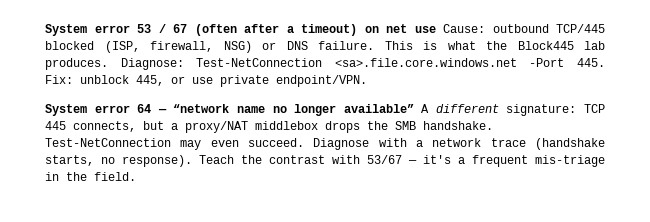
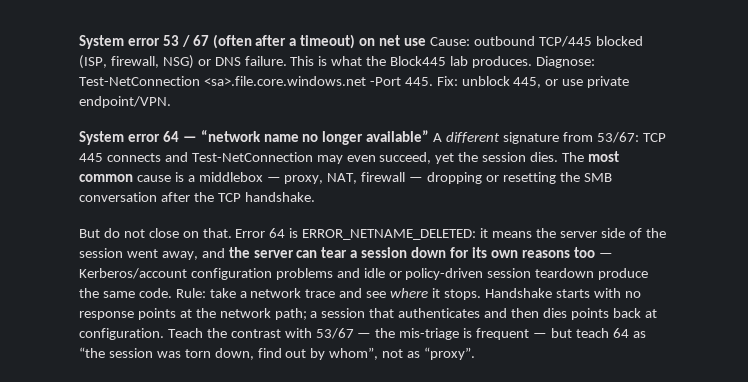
[506,104,605,116] [45,121,493,133] [45,138,605,150] [45,155,192,167] signature: TCP 445 connects, but a proxy/NAT middlebox drops the SMB handshake. Test-NetConnection may even succeed. Diagnose with a network trace (handshake starts, no response). -> [503,132,666,144] [79,151,619,164] [79,172,612,184] [79,192,315,202] [79,228,666,240] [79,247,613,260] [79,268,649,280] [79,288,641,300] [79,308,657,320] [79,328,164,340] signature from 53/67: TCP 445 connects and Test-NetConnection may even succeed, yet the session dies. The most common cause is a middlebox — proxy, NAT, firewall — dropping or resetting the SMB conversation after the TCP handshake. // But do not close on that. Error 64 is ERROR_NETNAME_DELETED: it means the server side of the session went away, and the server can tear a session down for its own reasons too — Kerberos/account configuration problems and idle or policy-driven session teardown produce the same code. Rule: take a network trace and see where it stops. Handshake starts with no response points at the network path; a session that authenticates and then dies points back at configuration.
[423,155,605,167] [45,172,136,181] it's a frequent mis-triage in the field. -> [375,328,646,340] [79,347,476,360] the mis-triage is frequent — but teach 64 as “the session was torn down, find out by whom”, not as “proxy”.

